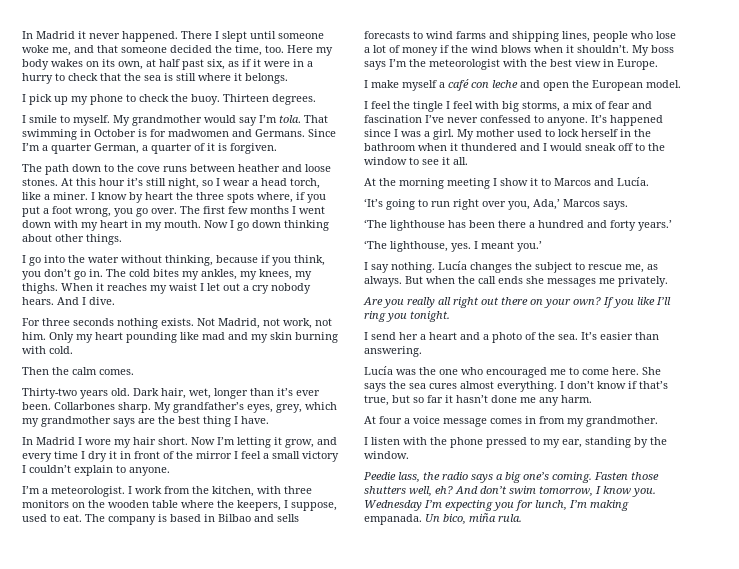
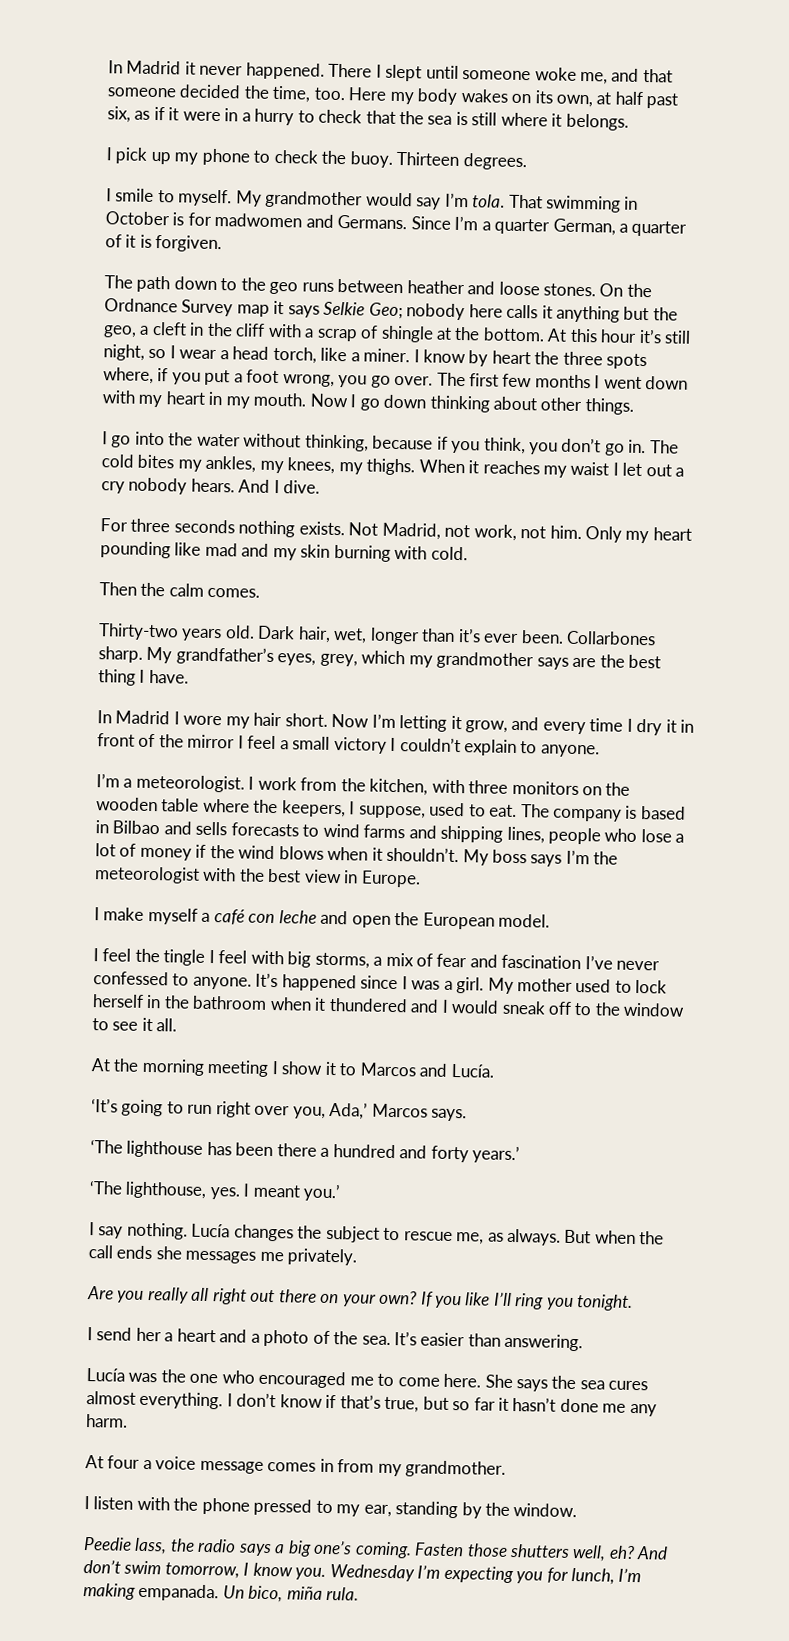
[137,166,160,172] cove -> [269,281,299,295] geo
(58, 182) none -> [599,283,652,298] [104,298,678,323] [103,321,545,343] On the Ordnance Survey map it says Selkie Geo; nobody here calls it anything but the geo, a cleft in the cliff with a scrap of shingle at the bottom.

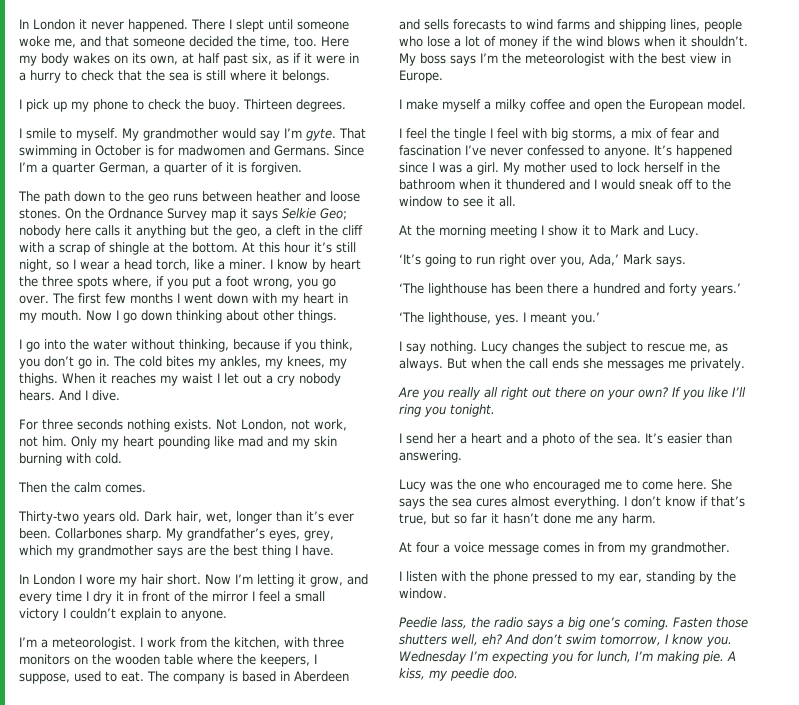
[108,60,182,75] In Madrid -> [19,19,75,30] In London
[472,194,506,208] tola. -> [306,128,336,141] gyte.
[381,522,441,540] Madrid, -> [241,419,287,431] London,
[115,710,171,725] Madrid -> [33,574,75,585] London
[112,820,161,835] Bilbao -> [294,671,349,682] Aberdeen
[213,909,317,925] café con leche -> [495,99,565,112] milky coffee
[359,1062,495,1078] Marcos and Lucía. -> [610,225,699,238] Mark and Lucy.
[371,1103,428,1118] Marcos -> [623,254,652,265] Mark
[191,1223,231,1238] Lucía -> [481,341,508,354] Lucy
[86,1368,125,1382] Lucía -> [399,479,426,492] Lucy
[138,1583,360,1603] empanada. Un bico, miña rula. -> [702,651,736,664] [399,668,518,681] pie. A kiss, my peedie doo.

